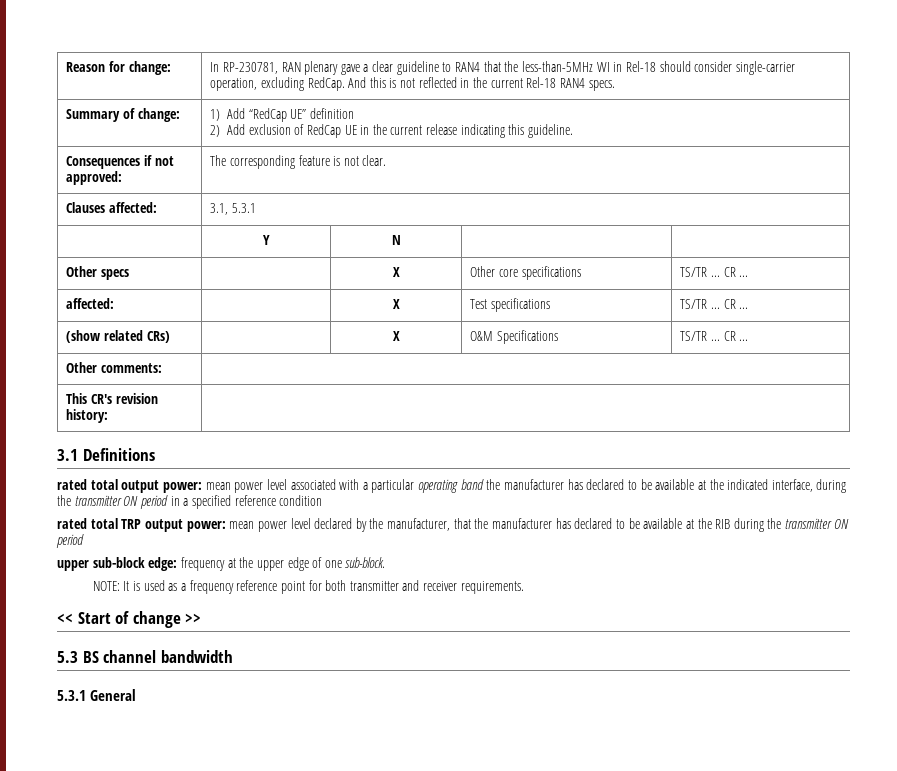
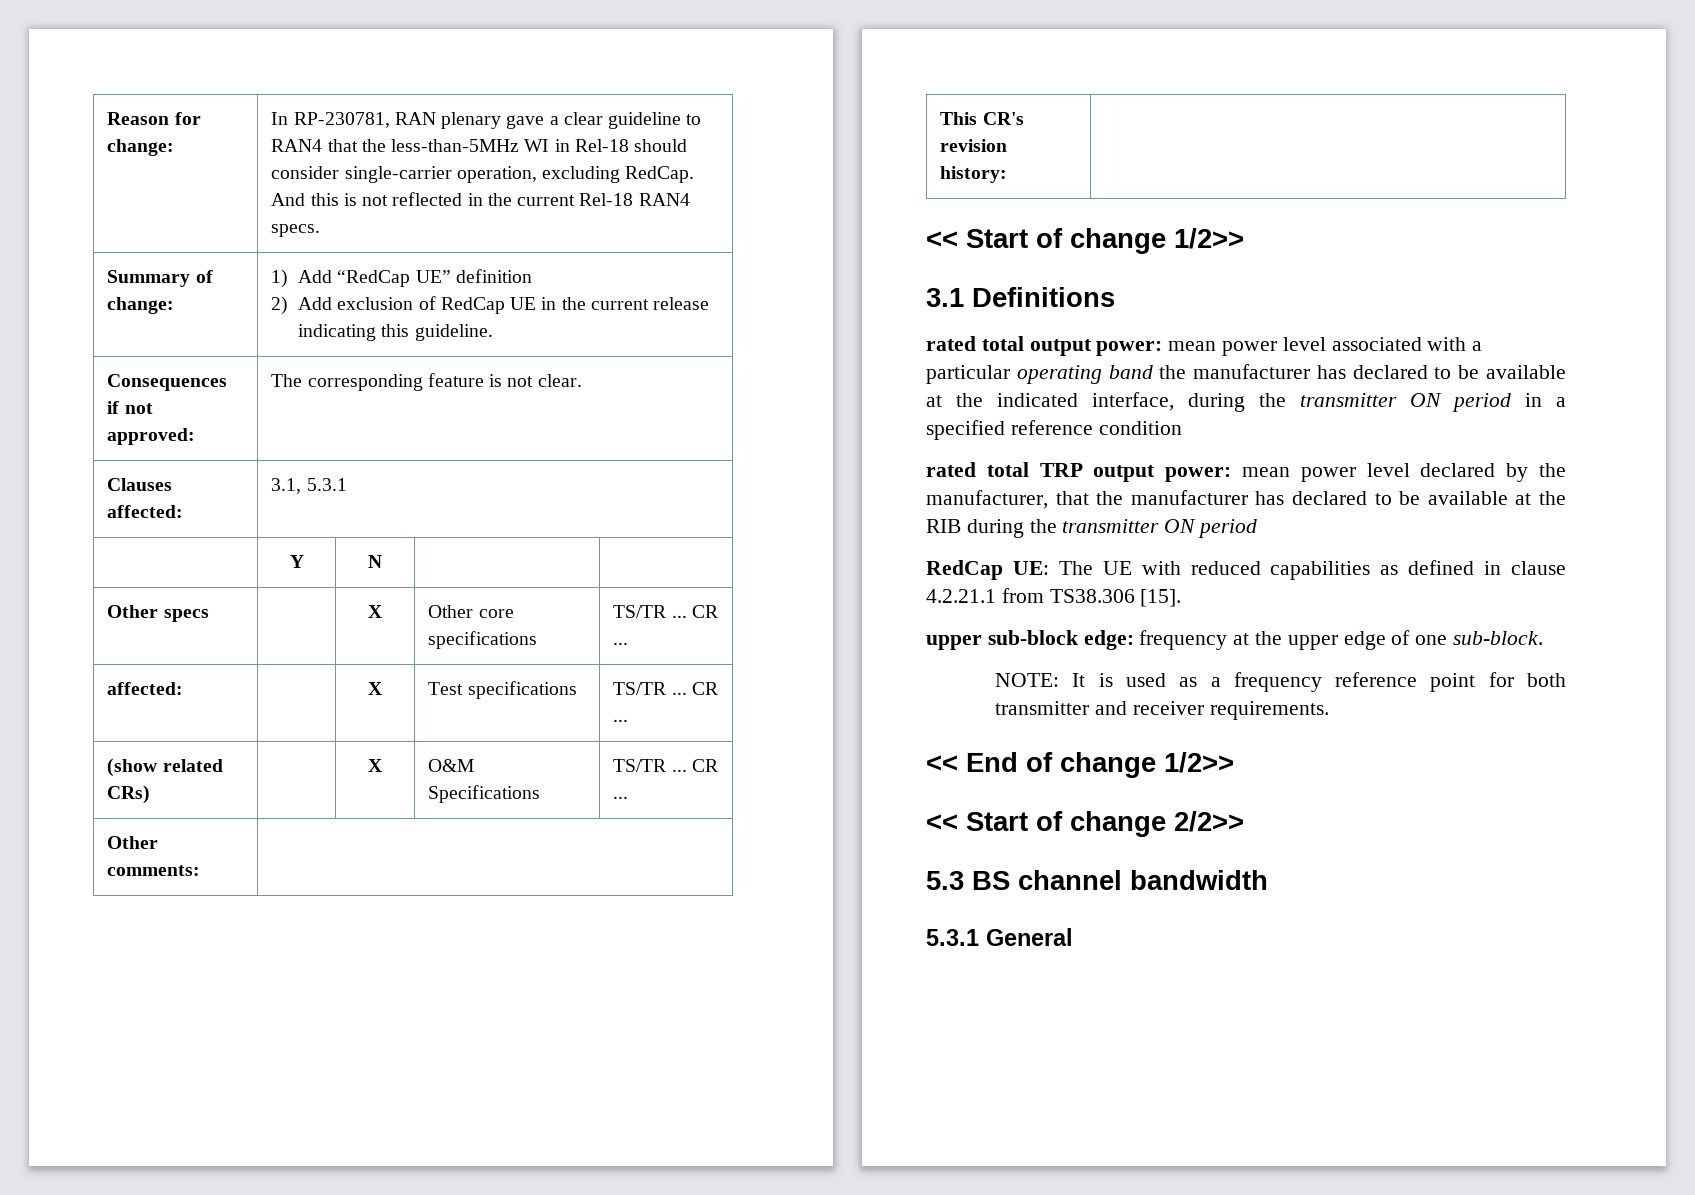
(109, 416) none -> [926,228,1244,254] // << Start of change 1/2>>
(84, 541) none -> [926,560,1566,580] [926,588,1182,607] // RedCap UE: The UE with reduced capabilities as defined in clause 4.2.21.1 from TS38.306 [15].
[57,611,202,628] // << Start of change >> -> [926,752,1234,778] [926,811,1244,837] // << End of change 1/2>> // << Start of change 2/2>>

